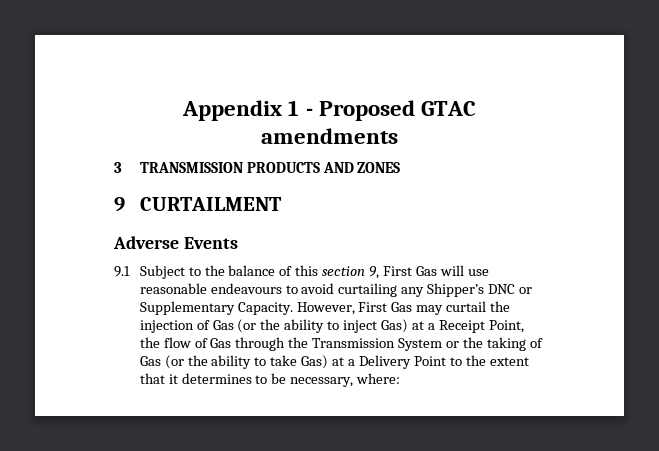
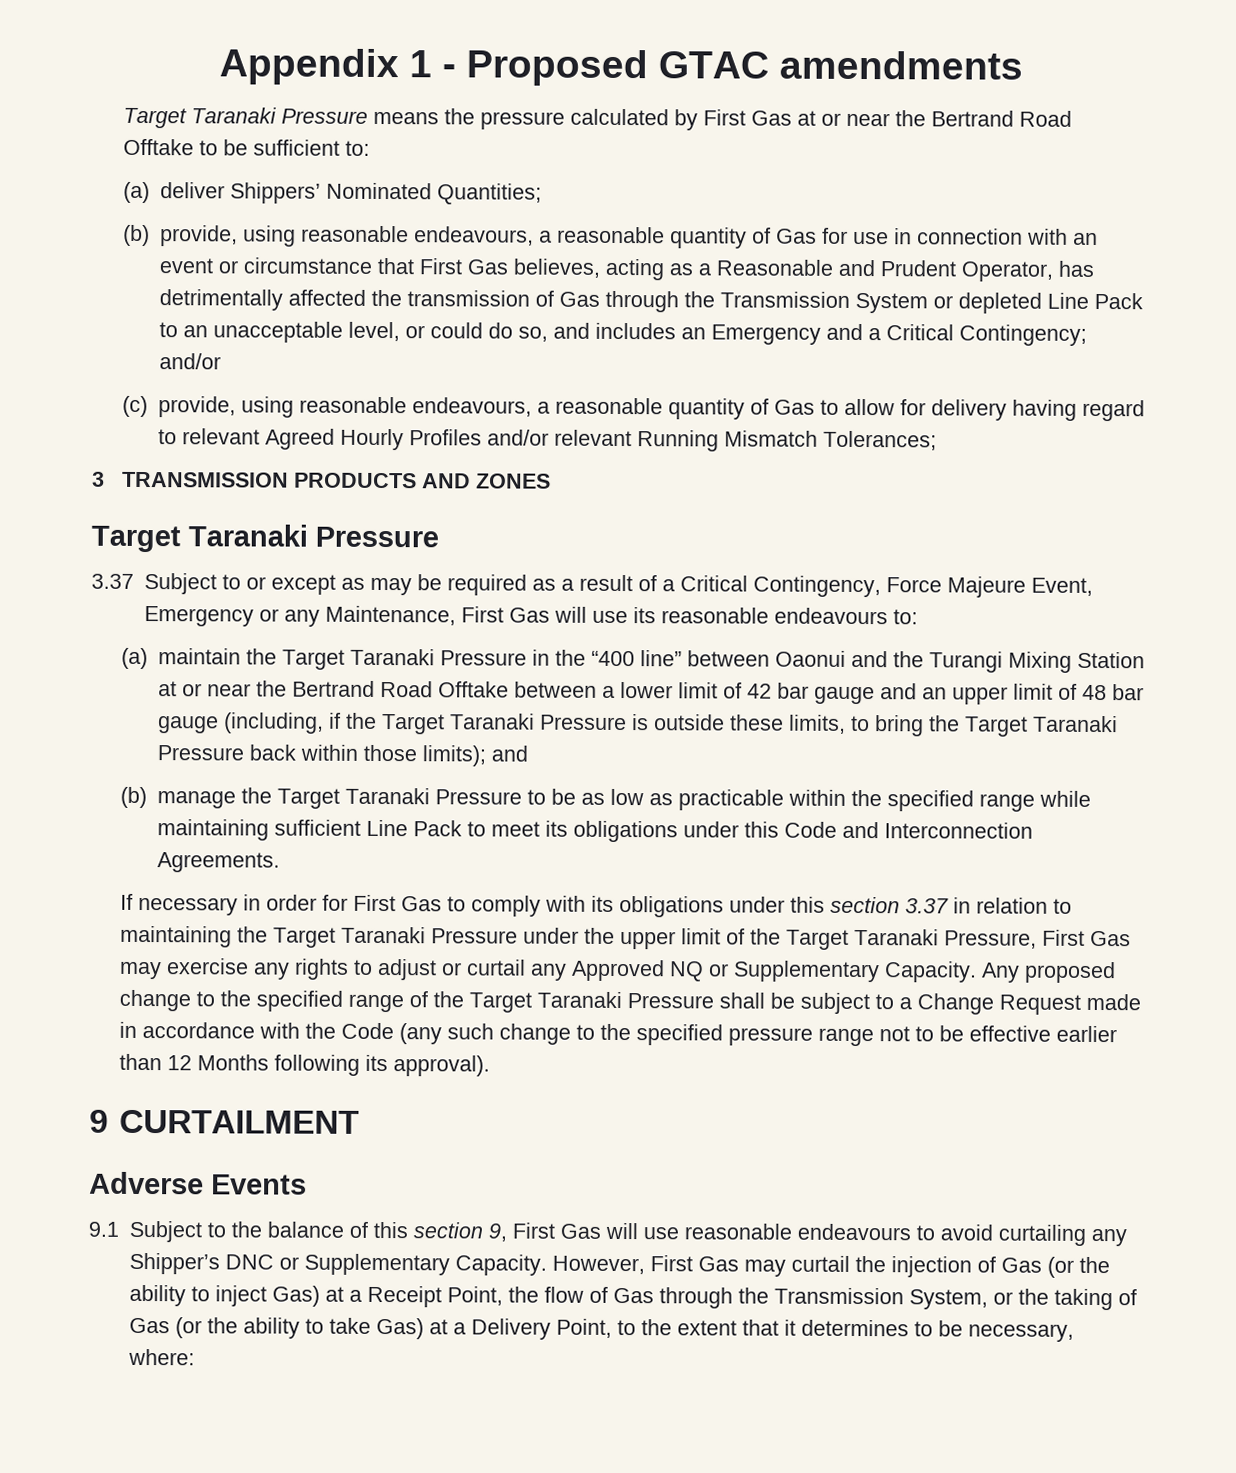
(398, 136) none -> [123,107,1073,131] [123,138,371,156] [123,181,543,205] [123,224,1099,249] [159,257,1095,282] [159,289,1144,314] [159,321,1088,346] [159,353,222,370] [122,395,1146,422] [158,428,938,452] // Target Taranaki Pressure means the pressure calculated by First Gas at or near the Bertrand Road Offtake to be sufficient to: // (a) deliver Shippers’ Nominated Quantities; // (b) provide, using reasonable endeavours, a reasonable quantity of Gas for use in connection with an event or circumstance that First Gas believes, acting as a Reasonable and Prudent Operator, has detrimentally affected the transmission of Gas through the Transmission System or depleted Line Pack to an unacceptable level, or could do so, and includes an Emergency and a Critical Contingency; and/or // (c) provide, using reasonable endeavours, a reasonable quantity of Gas to allow for delivery having regard to relevant Agreed Hourly Profiles and/or relevant Running Mismatch Tolerances;
(401, 167) none -> [91,524,439,553] [91,573,1093,598] [143,605,918,627] [121,647,1146,673] [158,680,1145,705] [158,712,1119,737] [157,744,529,767] [120,786,1092,812] [157,819,1034,843] [157,852,281,873] [120,893,1073,918] [120,925,1132,950] [119,958,1117,984] [119,989,1142,1015] [119,1021,1118,1047] [119,1053,491,1077] // Target Taranaki Pressure // 3.37 Subject to or except as may be required as a result of a Critical Contingency, Force Majeure Event, Emergency or any Maintenance, First Gas will use its reasonable endeavours to: // (a) maintain the Target Taranaki Pressure in the “400 line” between Oaonui and the Turangi Mixing Station at or near the Bertrand Road Offtake between a lower limit of 42 bar gauge and an upper limit of 48 bar gauge (including, if the Target Taranaki Pressure is outside these limits, to bring the Target Taranaki Pressure back within those limits); and // (b) manage the Target Taranaki Pressure to be as low as practicable within the specified range while maintaining sufficient Line Pack to meet its obligations under this Code and Interconnection Agreements. // If necessary in order for First Gas to comply with its obligations under this section 3.37 in relation to maintaining the Target Taranaki Pressure under the upper limit of the Target Taranaki Pressure, First Gas may exercise any rights to adjust or curtail any Approved NQ or Supplementary Capacity. Any proposed change to the specified range of the Target Taranaki Pressure shall be subject to a Change Request made in accordance with the Code (any such change to the specified pressure range not to be effective earlier than 12 Months following its approval).
[398,338,443,351] System -> [908,1289,988,1310] System,
[413,356,446,366] Point -> [555,1318,612,1338] Point,

